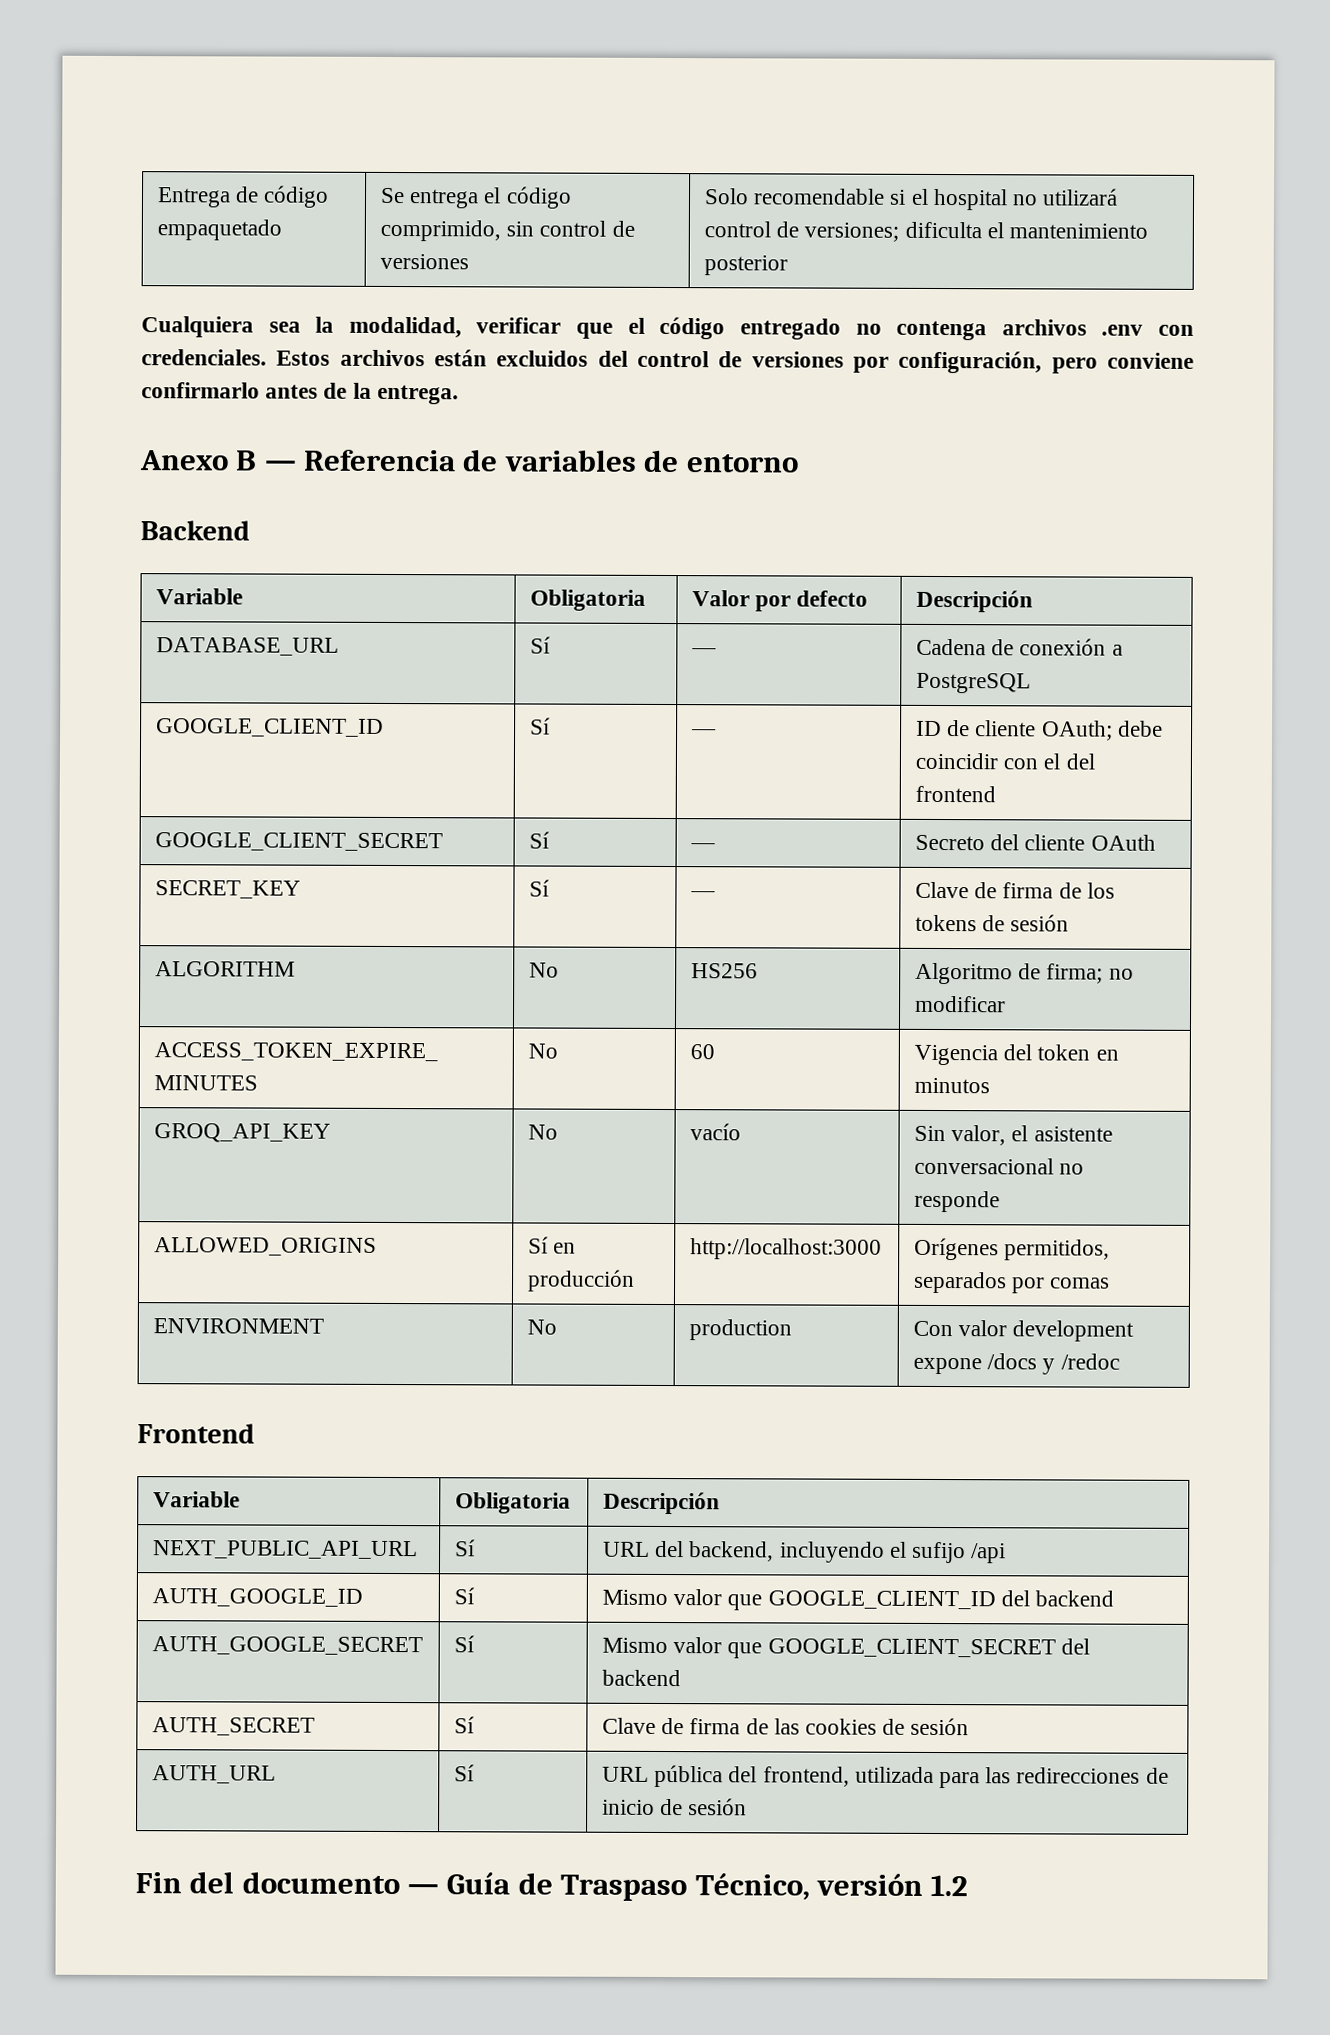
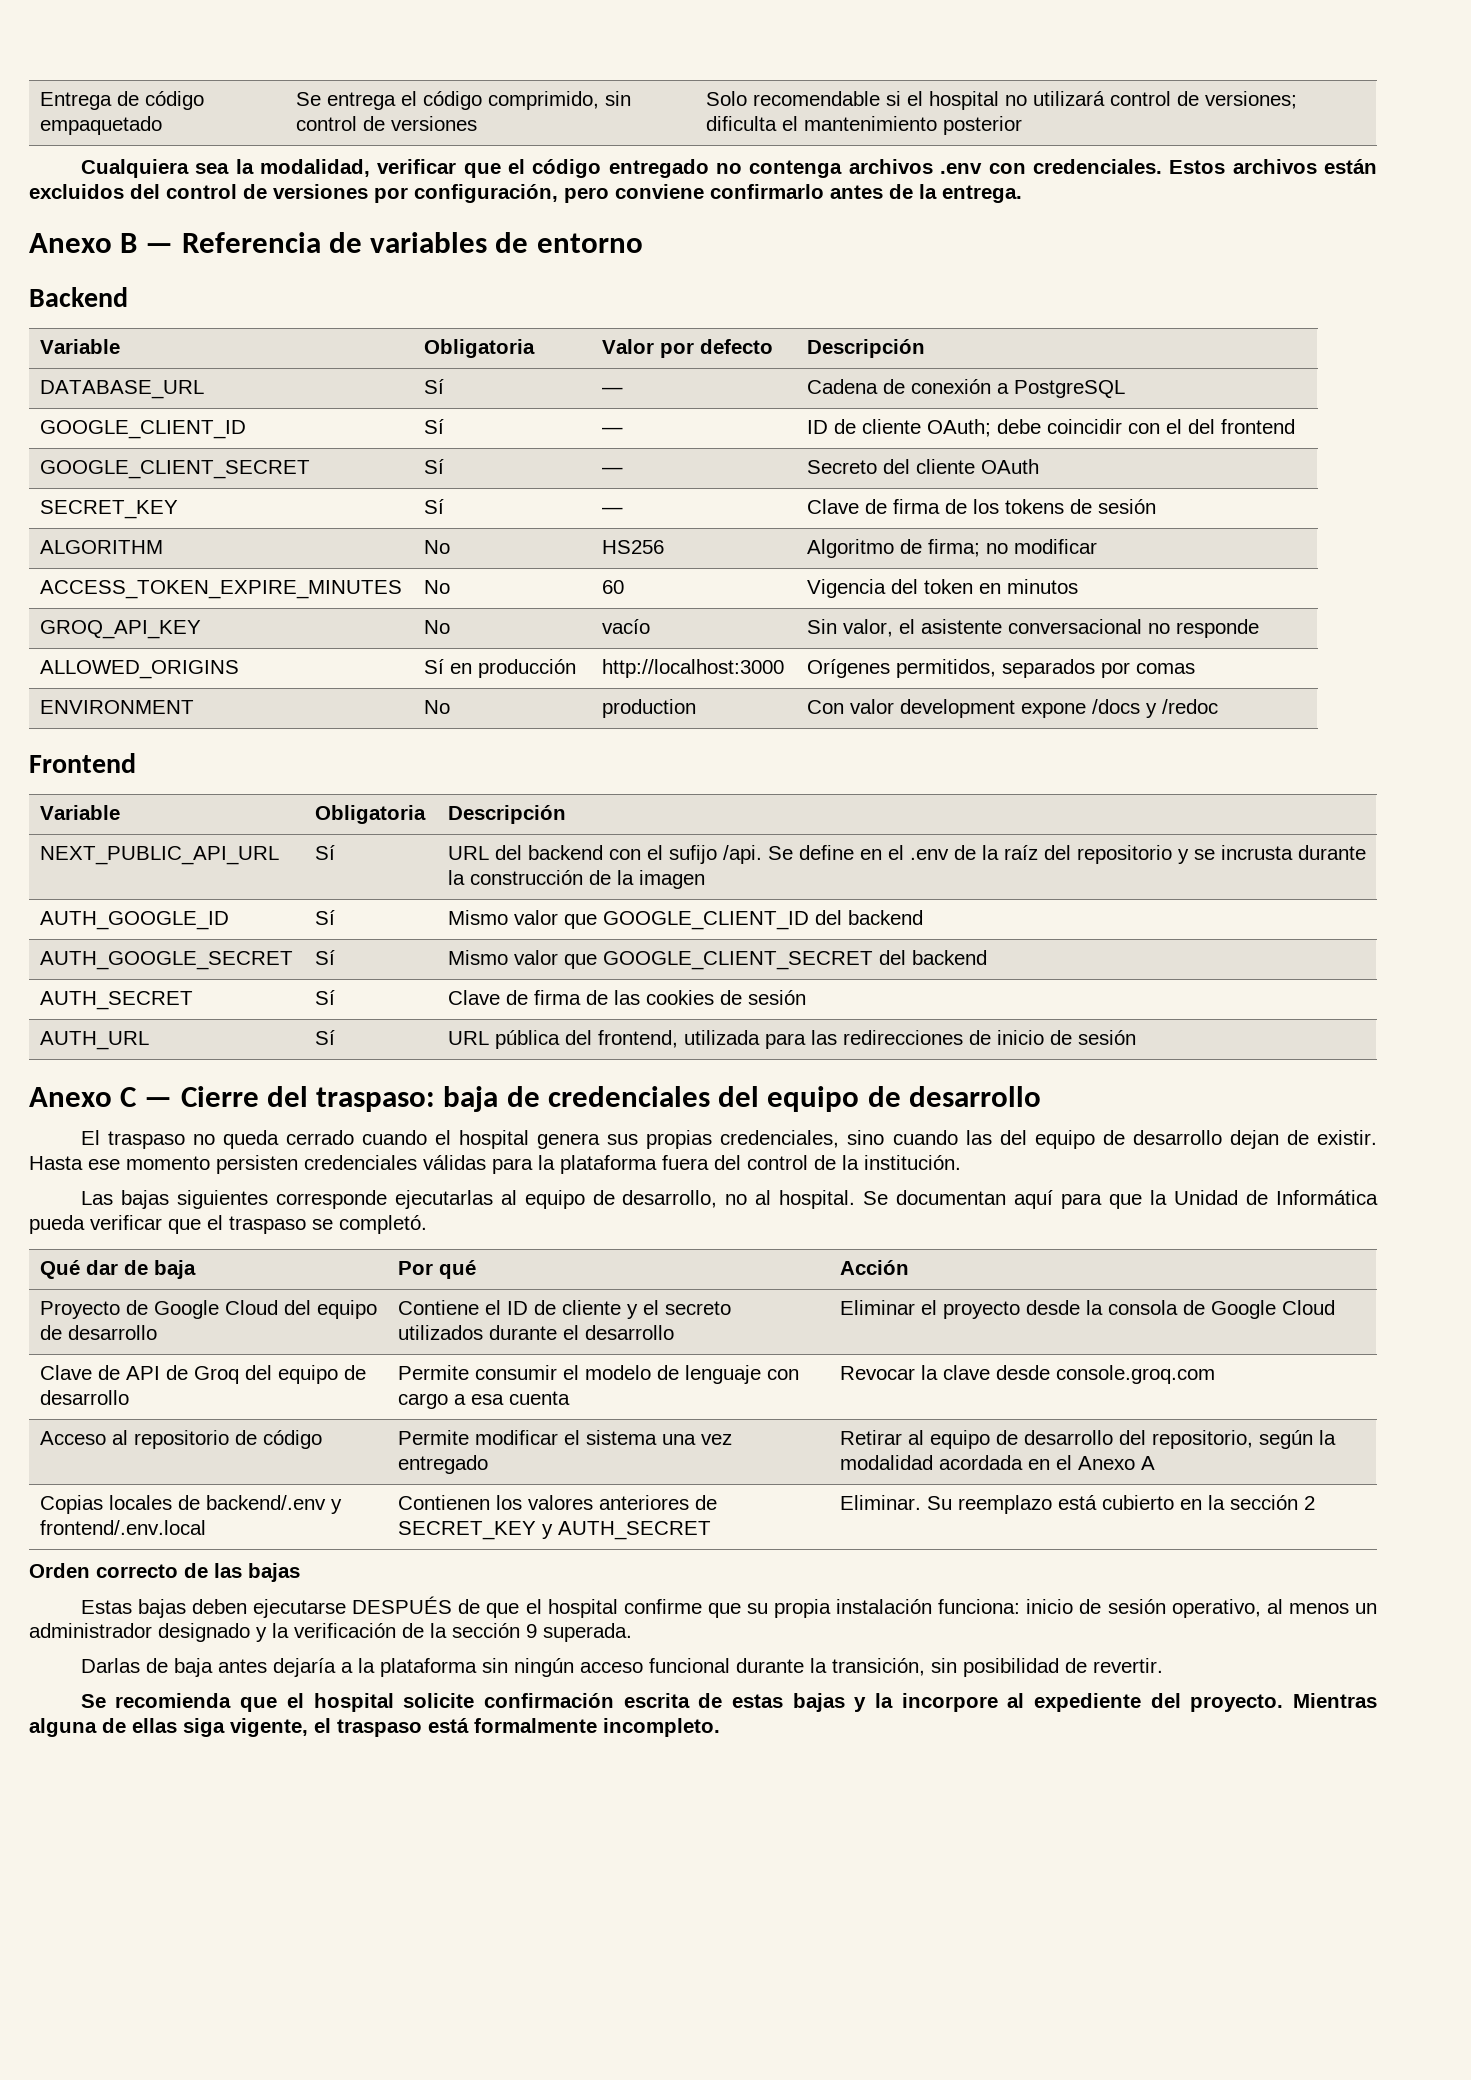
[689,1541,1007,1564] backend, incluyendo el sufijo /api -> [527,845,1366,864] [447,870,705,889] backend con el sufijo /api. Se define en el .env de la raíz del repositorio y se incrusta durante la construcción de la imagen
[135,1871,969,1902] Fin del documento — Guía de Traspaso Técnico, versión 1.2 -> [29,1086,1041,1112] [80,1130,1378,1149] [29,1155,961,1174] [80,1190,1378,1209] [29,1215,427,1234] [39,1260,196,1279] [397,1260,476,1279] [839,1260,909,1275] [39,1300,377,1319] [39,1325,157,1340] [397,1300,731,1319] [397,1325,674,1340] [839,1300,1335,1319] [39,1365,366,1384] [39,1390,129,1405] [397,1365,799,1384] [397,1391,570,1409] [839,1365,1215,1384] [39,1430,322,1449] [397,1430,732,1445] [397,1455,488,1474] [839,1430,1336,1449] [839,1455,1155,1470] [39,1495,342,1514] [39,1520,206,1535] [397,1495,717,1510] [397,1521,711,1540] [839,1495,1315,1514] [29,1563,300,1582] [80,1596,1377,1618] [29,1623,632,1642] [80,1658,1163,1677] [80,1693,1378,1712] [29,1718,720,1737] Anexo C — Cierre del traspaso: baja de credenciales del equipo de desarrollo // El traspaso no queda cerrado cuando el hospital genera sus propias credenciales, sino cuando las del equipo de desarrollo dejan de existir. Hasta ese momento persisten credenciales válidas para la plataforma fuera del control de la institución. // Las bajas siguientes corresponde ejecutarlas al equipo de desarrollo, no al hospital. Se documentan aquí para que la Unidad de Informática pueda verificar que el traspaso se completó. // Qué dar de baja | Por qué | Acción // Proyecto de Google Cloud del equipo de desarrollo | Contiene el ID de cliente y el secreto utilizados durante el desarrollo | Eliminar el proyecto desde la consola de Google Cloud // Clave de API de Groq del equipo de desarrollo | Permite consumir el modelo de lenguaje con cargo a esa cuenta | Revocar la clave desde console.groq.com // Acceso al repositorio de código | Permite modificar el sistema una vez entregado | Retirar al equipo de desarrollo del repositorio, según la modalidad acordada en el Anexo A // Copias locales de backend/.env y frontend/.env.local | Contienen los valores anteriores de SECRET_KEY y AUTH_SECRET | Eliminar. Su reemplazo está cubierto en la sección 2 // Orden correcto de las bajas // Estas bajas deben ejecutarse DESPUÉS de que el hospital confirme que su propia instalación funciona: inicio de sesión operativo, al menos un administrador designado y la verificación de la sección 9 superada. // Darlas de baja antes dejaría a la plataforma sin ningún acceso funcional durante la transición, sin posibilidad de revertir. // Se recomienda que el hospital solicite confirmación escrita de estas bajas y la incorpore al expediente del proyecto. Mientras alguna de ellas siga vigente, el traspaso está formalmente incompleto.

